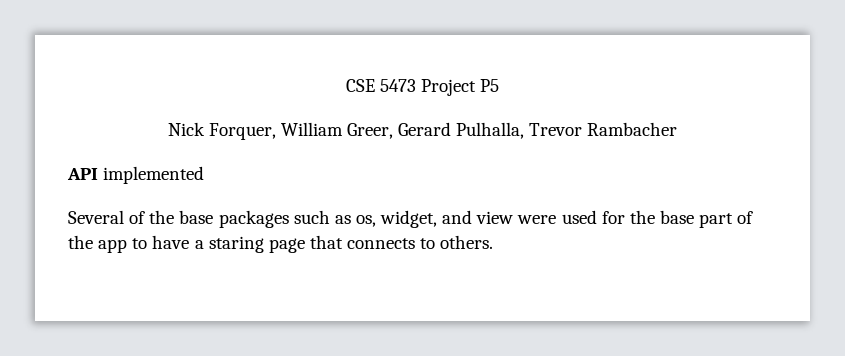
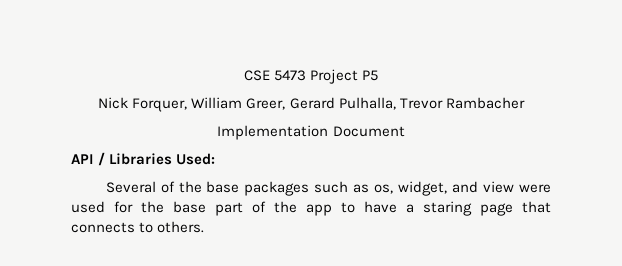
(678, 129) none -> [217,125,405,140] // Implementation Document
[103,166,205,184] implemented -> [98,152,216,166] / Libraries Used:

